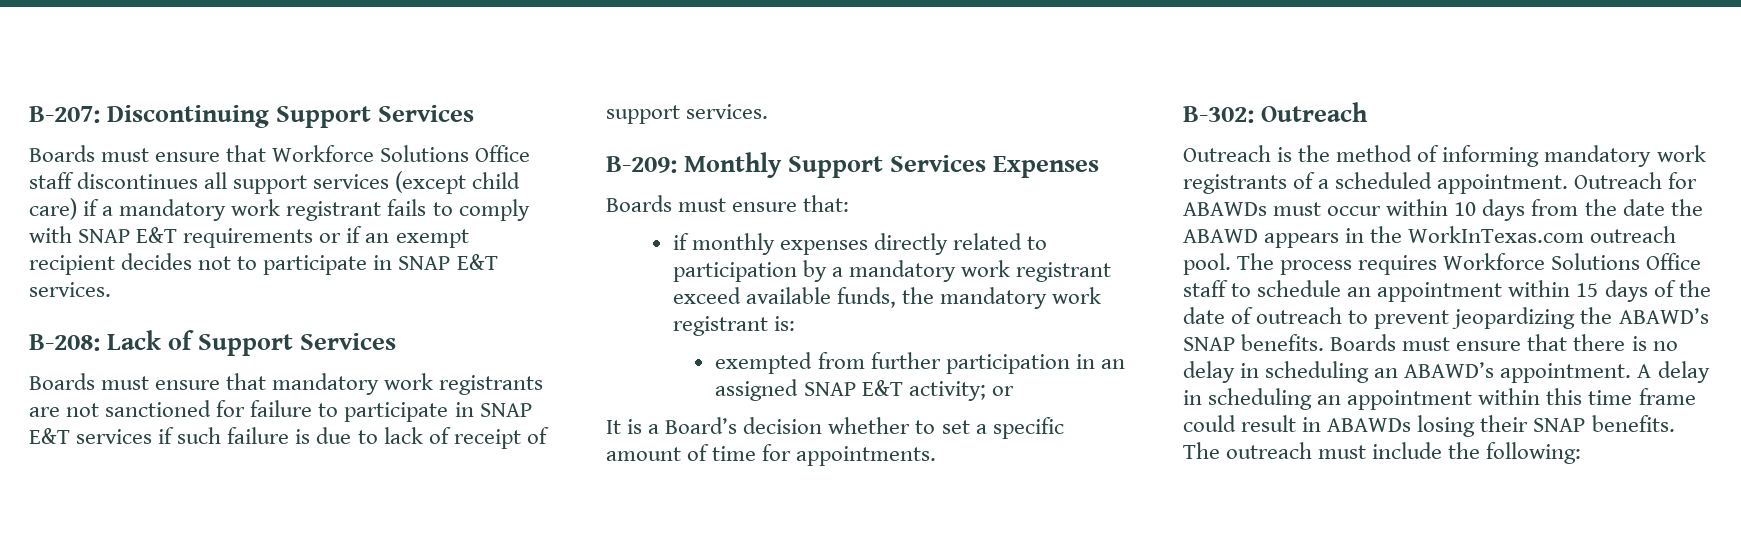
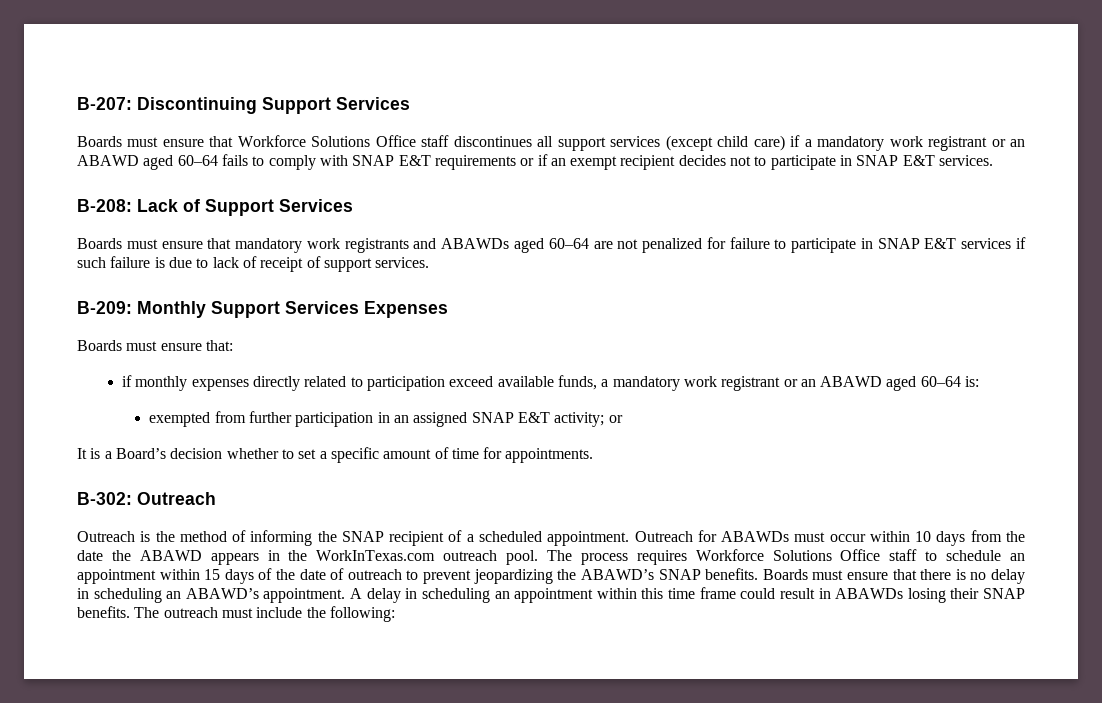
(382, 211) none -> [991,139,1025,147] [77,155,218,170] or an ABAWD aged 60–64
(544, 385) none -> [413,238,589,253] and ABAWDs aged 60–64
[105,400,212,417] sanctioned -> [642,238,703,253] penalized
[803,260,1112,282] [673,287,1102,309] [673,316,769,336] by a mandatory work registrant exceed available funds, the mandatory work registrant -> [449,375,961,391] exceed available funds, a mandatory work registrant or an ABAWD aged 60–64
[1544,145,1706,167] [1183,174,1287,194] mandatory work registrants -> [317,531,445,546] the SNAP recipient

